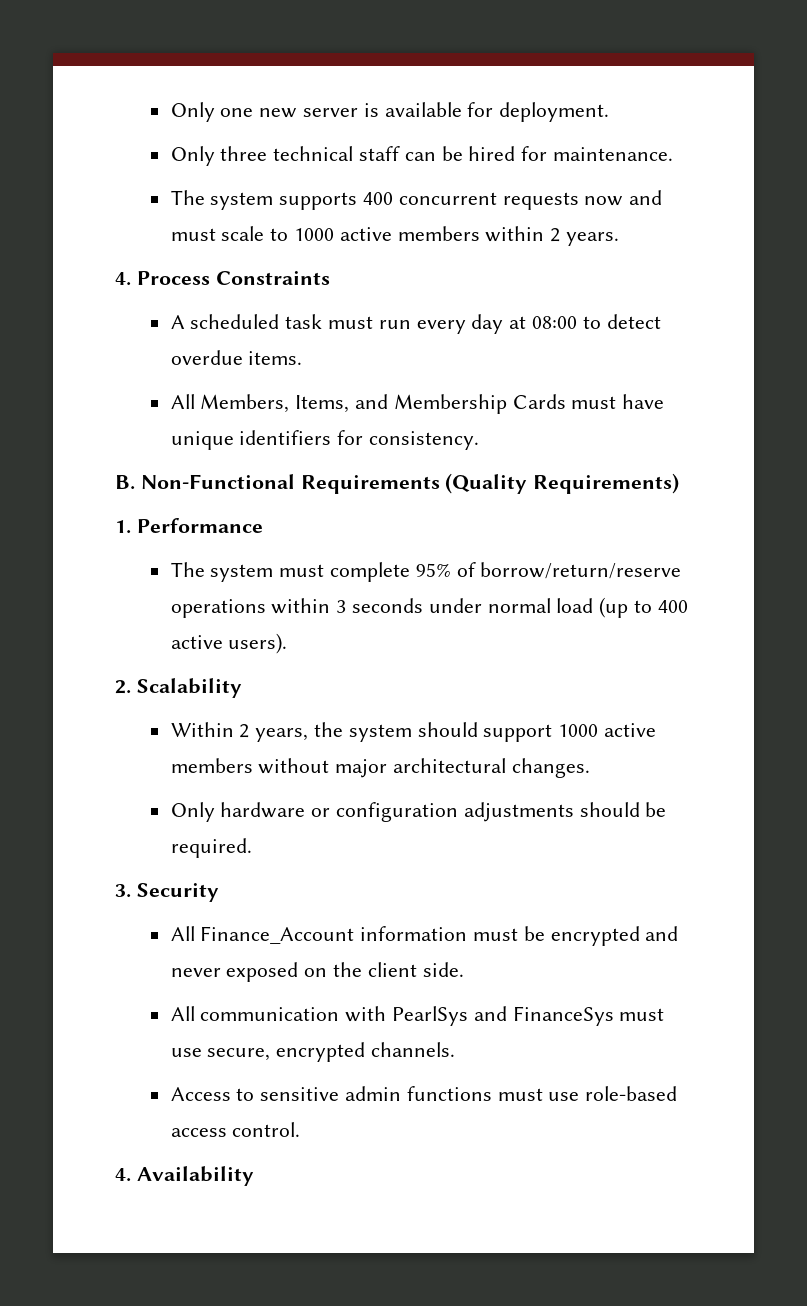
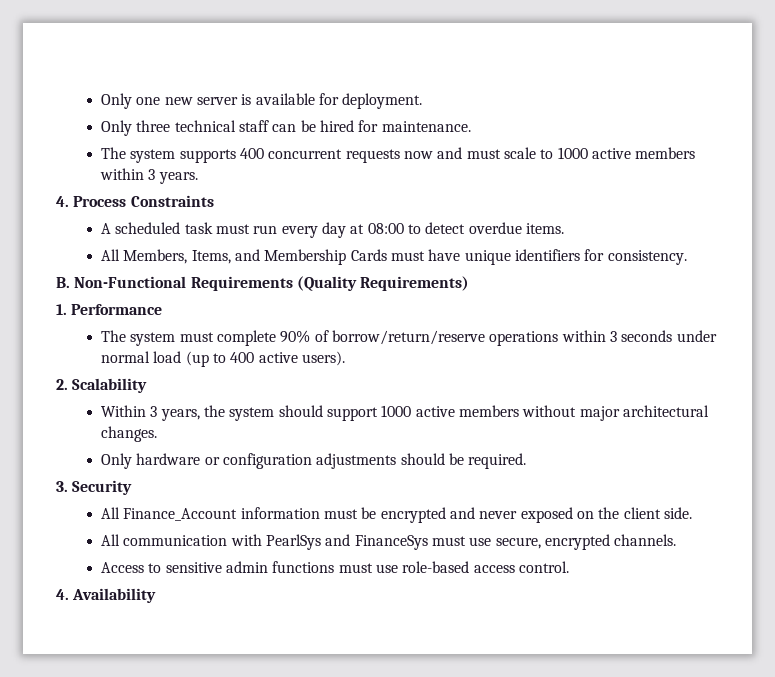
[550,228,561,242] 2 -> [148,169,156,180] 3
[415,563,451,577] 95% -> [280,330,311,343] 90%
[239,724,250,738] 2 -> [150,406,158,417] 3

